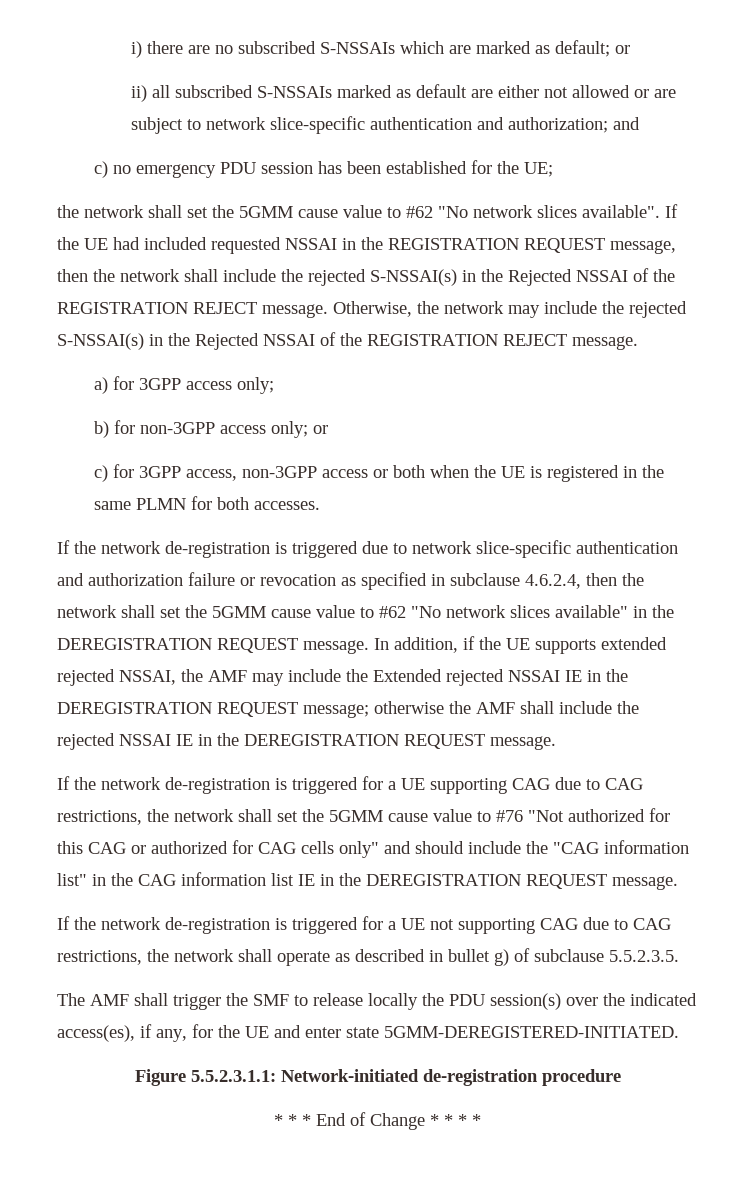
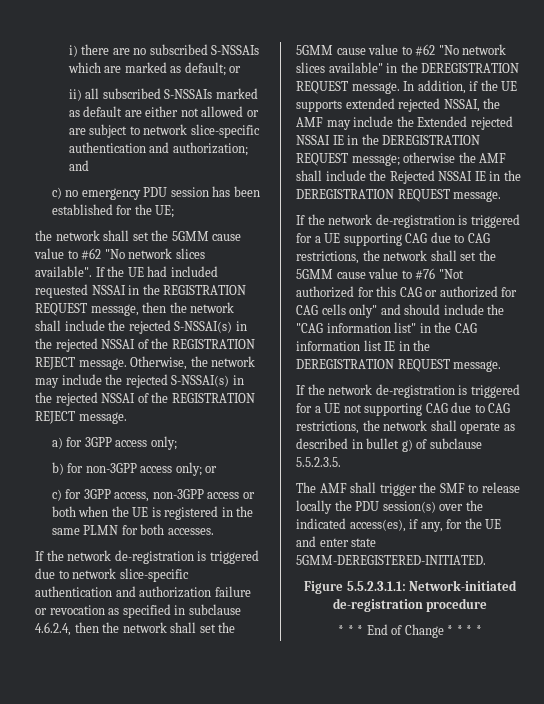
[508,269,572,286] Rejected -> [55,338,98,352] rejected
[195,333,259,350] Rejected -> [55,392,98,406] rejected
[57,733,115,750] rejected -> [389,170,435,184] Rejected

